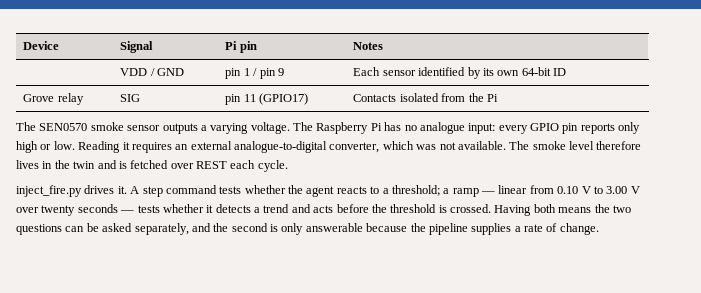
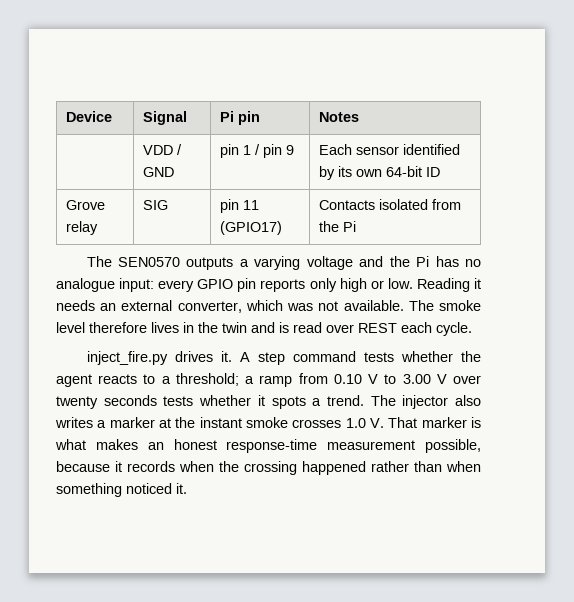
[90,122,161,131] smoke sensor -> (181, 262) none
[250,122,369,134] voltage. The Raspberry -> [306,256,410,270] voltage and the
[131,142,172,153] requires -> [56,300,95,311] needs
[234,141,327,153] analogue-to-digital -> (173, 305) none
[130,160,169,169] fetched -> [293,322,322,333] read
[481,185,528,194] — linear -> (293, 381) none
[120,210,135,213] — -> (157, 400) none
[215,204,631,216] [16,223,599,235] detects a trend and acts before the threshold is crossed. Having both means the two questions can be asked separately, and the second is only answerable because the pipeline supplies a rate of change. -> [271,395,481,409] [55,417,481,428] [55,439,481,453] [56,461,481,475] [56,483,187,497] spots a trend. The injector also writes a marker at the instant smoke crosses 1.0 V. That marker is what makes an honest response-time measurement possible, because it records when the crossing happened rather than when something noticed it.

